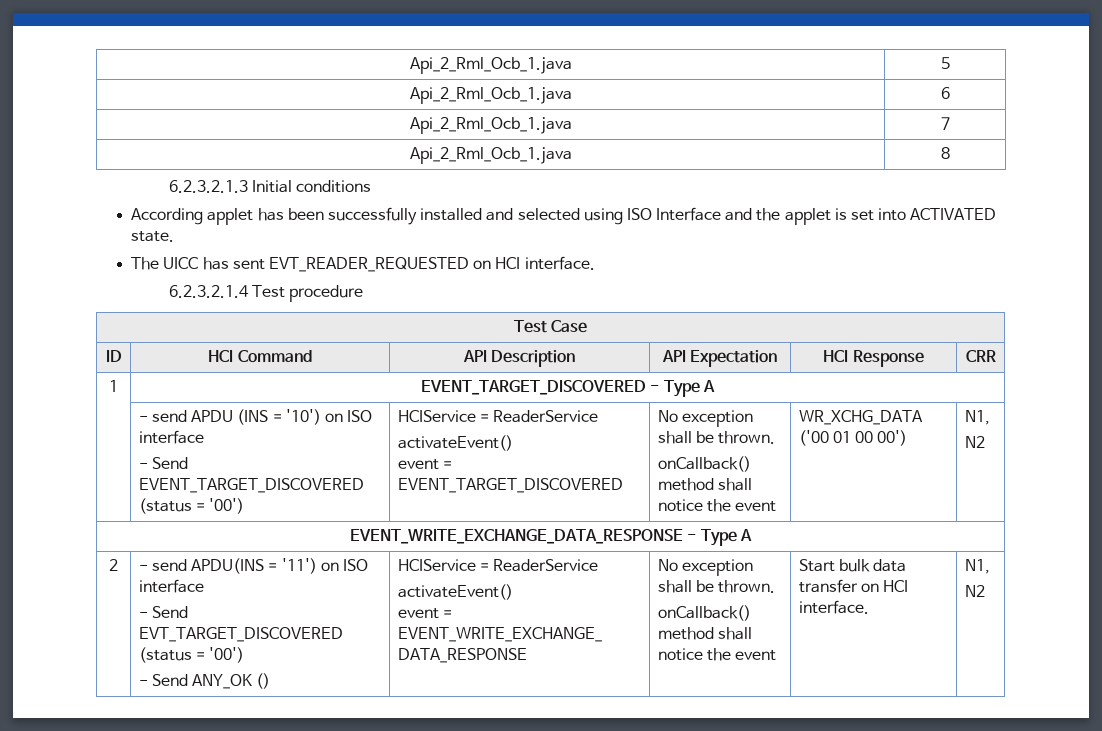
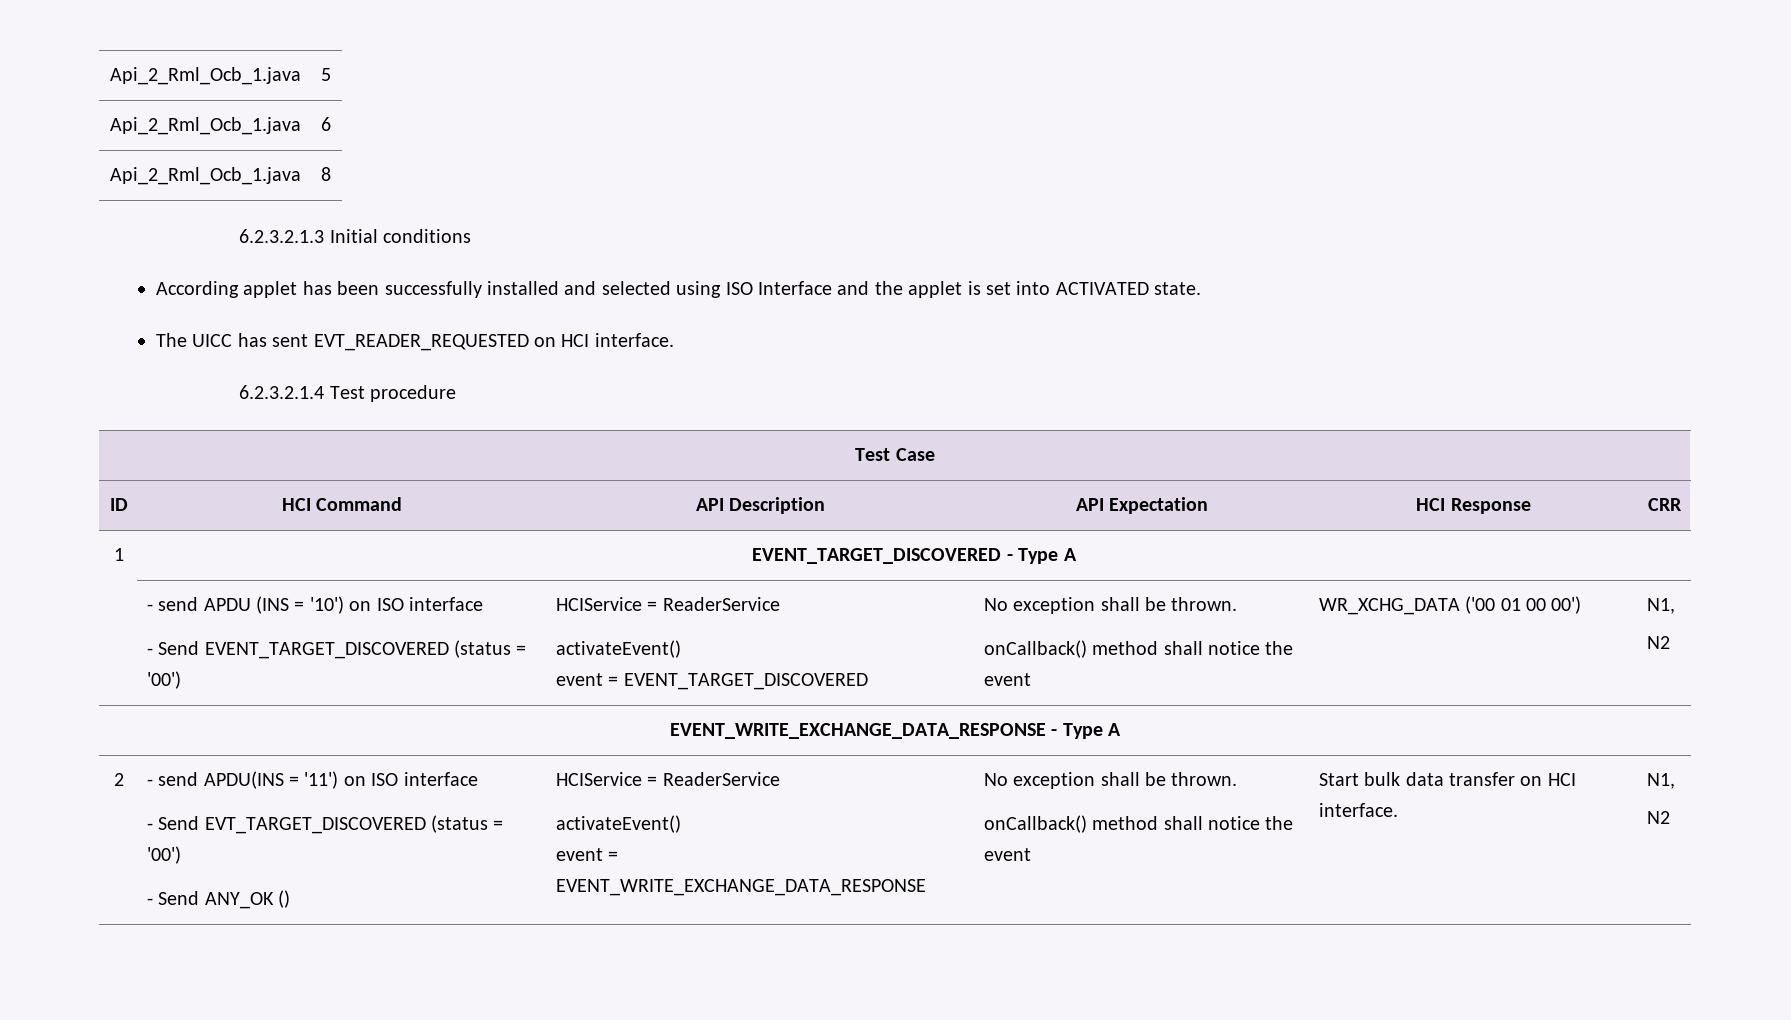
[409,117,572,134] [940,117,950,130] // Api_2_Rml_Ocb_1.java | 7 -> (331, 124) none

